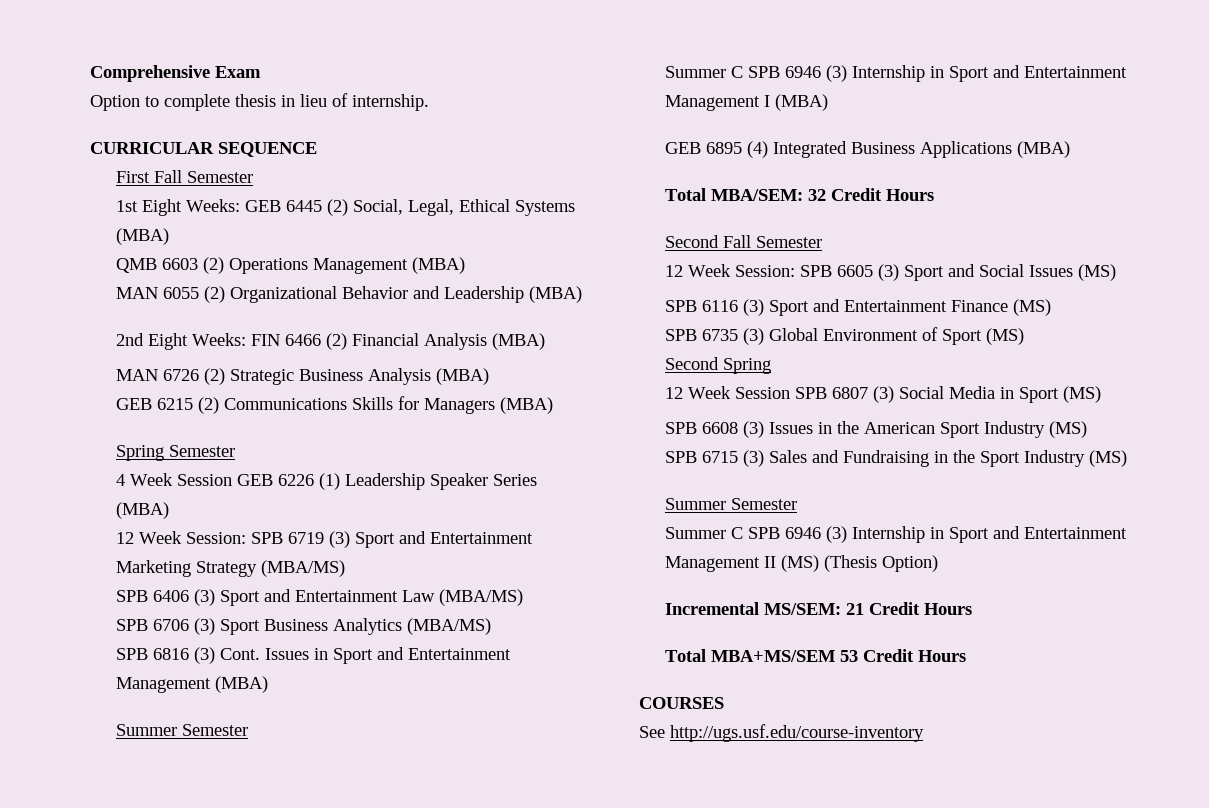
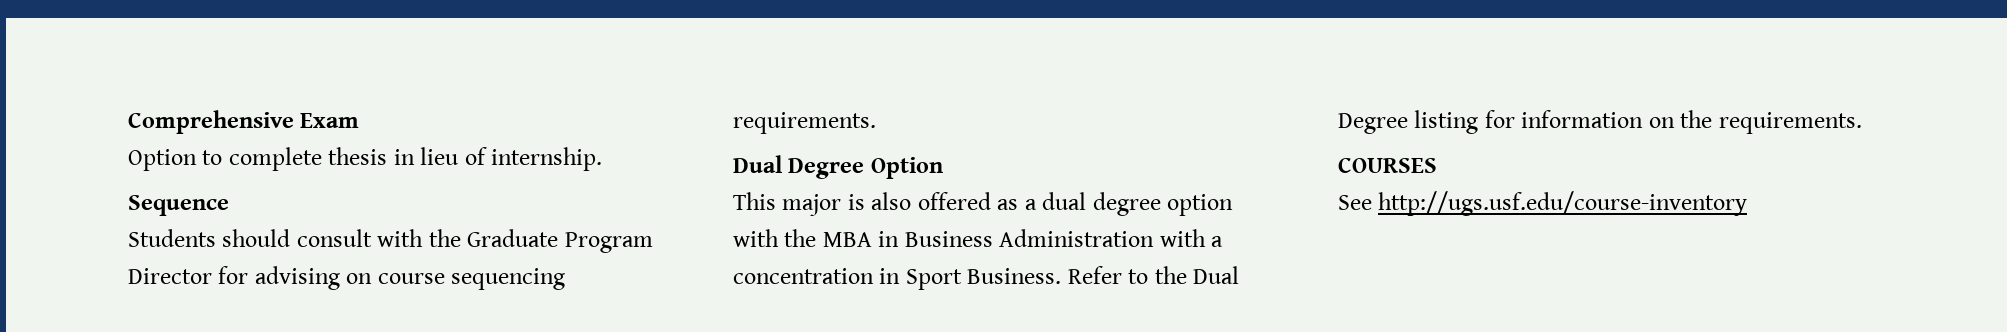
[90,142,317,157] [116,170,254,183] [116,199,576,216] [116,228,170,245] [116,257,466,274] [116,286,583,303] [116,333,546,350] [116,368,490,385] [116,396,554,414] [116,445,236,461] [116,473,538,490] [116,502,170,519] [116,531,534,548] [116,560,346,577] [116,589,524,606] [116,618,492,635] [116,647,512,664] [116,676,269,693] [116,724,249,736] [665,65,1128,82] [665,94,829,111] [665,141,1071,158] [665,188,935,201] [665,235,823,248] [665,264,1117,281] [665,299,1052,316] [665,327,1025,345] [665,357,772,374] [665,386,1102,403] [665,421,1088,438] [665,450,1128,467] [665,498,798,510] [665,526,1128,543] [665,555,939,572] [665,602,973,615] [665,649,967,662] CURRICULAR SEQUENCE // First Fall Semester // 1st Eight Weeks: GEB 6445 (2) Social, Legal, Ethical Systems (MBA) // QMB 6603 (2) Operations Management (MBA) // MAN 6055 (2) Organizational Behavior and Leadership (MBA) // 2nd Eight Weeks: FIN 6466 (2) Financial Analysis (MBA) // MAN 6726 (2) Strategic Business Analysis (MBA) // GEB 6215 (2) Communications Skills for Managers (MBA) // Spring Semester // 4 Week Session GEB 6226 (1) Leadership Speaker Series (MBA) // 12 Week Session: SPB 6719 (3) Sport and Entertainment Marketing Strategy (MBA/MS) // SPB 6406 (3) Sport and Entertainment Law (MBA/MS) // SPB 6706 (3) Sport Business Analytics (MBA/MS) // SPB 6816 (3) Cont. Issues in Sport and Entertainment Management (MBA) // Summer Semester // Summer C SPB 6946 (3) Internship in Sport and Entertainment Management I (MBA) // GEB 6895 (4) Integrated Business Applications (MBA) // Total MBA/SEM: 32 Credit Hours // Second Fall Semester // 12 Week Session: SPB 6605 (3) Sport and Social Issues (MS) // SPB 6116 (3) Sport and Entertainment Finance (MS) // SPB 6735 (3) Global Environment of Sport (MS) // Second Spring // 12 Week Session SPB 6807 (3) Social Media in Sport (MS) // SPB 6608 (3) Issues in the American Sport Industry (MS) // SPB 6715 (3) Sales and Fundraising in the Sport Industry (MS) // Summer Semester // Summer C SPB 6946 (3) Internship in Sport and Entertainment Management II (MS) (Thesis Option) // Incremental MS/SEM: 21 Credit Hours // Total MBA+MS/SEM 53 Credit Hours -> [128,195,229,216] [128,229,653,253] [128,266,566,290] [733,112,876,134] [733,155,943,179] [733,192,1234,216] [733,229,1224,247] [733,266,1240,290] [1338,110,1862,134] Sequence // Students should consult with the Graduate Program Director for advising on course sequencing requirements. // Dual Degree Option // This major is also offered as a dual degree option with the MBA in Business Administration with a concentration in Sport Business. Refer to the Dual Degree listing for information on the requirements.

